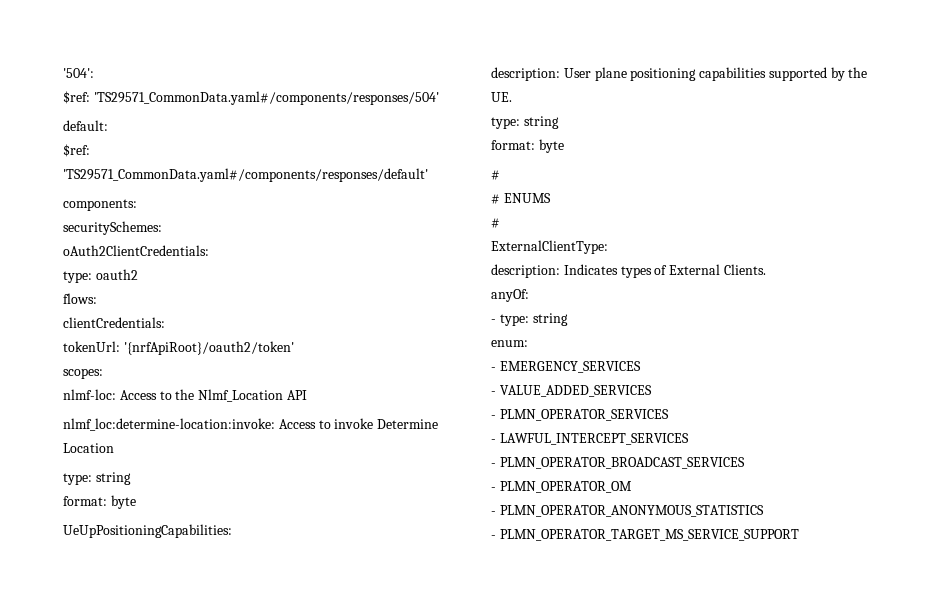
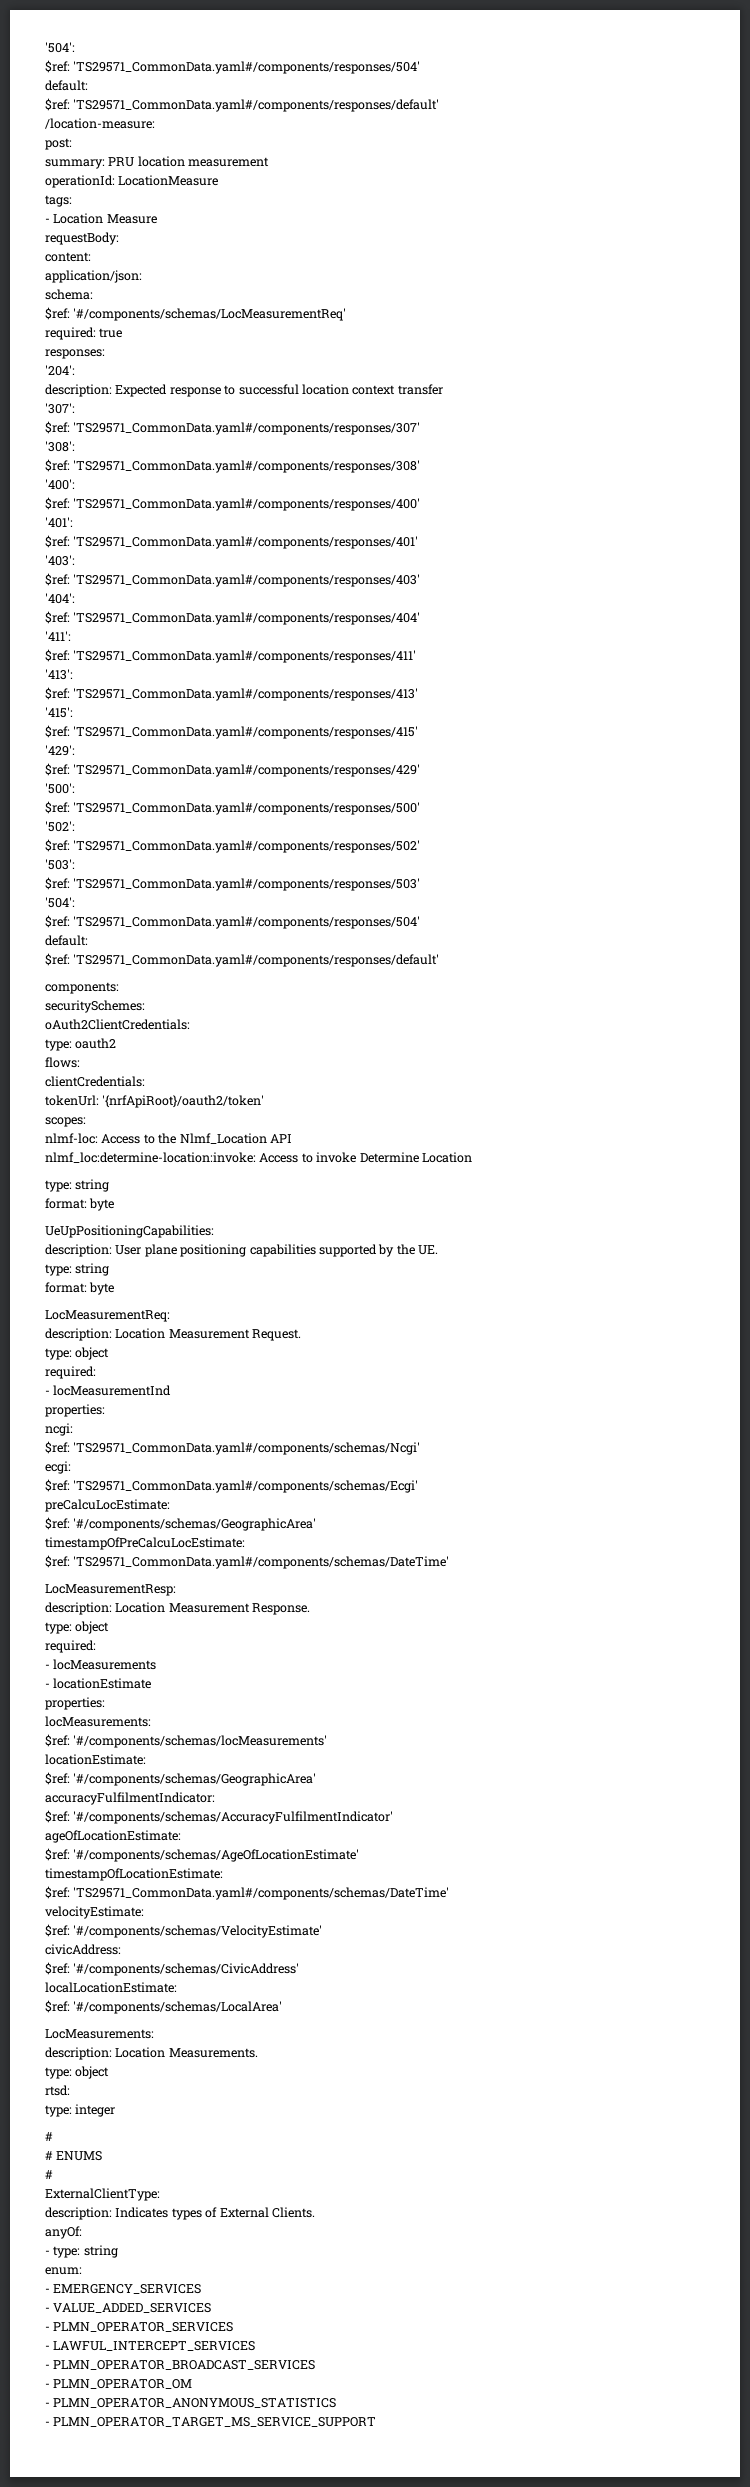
[63,68,94,78] [63,91,439,105] [63,120,108,131] [63,144,90,157] [63,168,428,182] '504': // $ref: 'TS29571_CommonData.yaml#/components/responses/504' // default: // $ref: 'TS29571_CommonData.yaml#/components/responses/default' -> [45,42,75,53] [45,60,421,74] [45,80,88,91] [45,98,440,112] [45,118,155,129] [45,138,72,150] [45,156,270,169] [45,175,219,188] [45,195,72,207] [45,213,157,224] [45,232,119,245] [45,252,91,262] [45,270,142,283] [45,289,93,300] [45,307,347,321] [45,327,123,340] [45,349,105,359] [45,365,75,376] [45,384,443,397] [45,403,75,414] [45,421,421,435] [45,441,75,452] [45,459,421,473] [45,479,75,490] [45,497,421,511] [45,517,73,528] [45,535,419,549] [45,555,75,566] [45,573,421,587] [45,593,75,604] [45,611,421,625] [45,631,71,641] [45,649,417,663] [45,669,73,680] [45,687,419,701] [45,707,73,718] [45,725,419,739] [45,745,75,756] [45,763,421,777] [45,783,75,794] [45,801,421,815] [45,821,75,832] [45,839,421,853] [45,859,75,870] [45,877,421,891] [45,897,75,908] [45,915,421,929] [45,935,88,946] [45,953,440,967] '504': // $ref: 'TS29571_CommonData.yaml#/components/responses/504' // default: // $ref: 'TS29571_CommonData.yaml#/components/responses/default' // /location-measure: // post: // summary: PRU location measurement // operationId: LocationMeasure // tags: // - Location Measure // requestBody: // content: // application/json: // schema: // $ref: '#/components/schemas/LocMeasurementReq' // required: true // responses: // '204': // description: Expected response to successful location context transfer // '307': // $ref: 'TS29571_CommonData.yaml#/components/responses/307' // '308': // $ref: 'TS29571_CommonData.yaml#/components/responses/308' // '400': // $ref: 'TS29571_CommonData.yaml#/components/responses/400' // '401': // $ref: 'TS29571_CommonData.yaml#/components/responses/401' // '403': // $ref: 'TS29571_CommonData.yaml#/components/responses/403' // '404': // $ref: 'TS29571_CommonData.yaml#/components/responses/404' // '411': // $ref: 'TS29571_CommonData.yaml#/components/responses/411' // '413': // $ref: 'TS29571_CommonData.yaml#/components/responses/413' // '415': // $ref: 'TS29571_CommonData.yaml#/components/responses/415' // '429': // $ref: 'TS29571_CommonData.yaml#/components/responses/429' // '500': // $ref: 'TS29571_CommonData.yaml#/components/responses/500' // '502': // $ref: 'TS29571_CommonData.yaml#/components/responses/502' // '503': // $ref: 'TS29571_CommonData.yaml#/components/responses/503' // '504': // $ref: 'TS29571_CommonData.yaml#/components/responses/504' // default: // $ref: 'TS29571_CommonData.yaml#/components/responses/default'
(564, 146) none -> [45,1310,170,1322] [45,1328,302,1341] [45,1347,110,1360] [45,1366,96,1379] [45,1385,172,1396] [45,1404,105,1417] [45,1423,73,1436] [45,1441,421,1455] [45,1461,71,1474] [45,1479,419,1493] [45,1499,170,1512] [45,1517,317,1531] [45,1537,245,1550] [45,1555,450,1569] [45,1584,176,1596] [45,1602,311,1615] [45,1621,110,1634] [45,1640,96,1653] [45,1659,157,1670] [45,1678,152,1689] [45,1697,105,1710] [45,1716,151,1727] [45,1734,328,1748] [45,1754,146,1765] [45,1772,317,1786] [45,1792,215,1805] [45,1810,394,1824] [45,1830,181,1843] [45,1848,360,1862] [45,1868,223,1881] [45,1886,450,1900] [45,1906,144,1919] [45,1924,323,1938] [45,1944,121,1955] [45,1962,300,1976] [45,1982,177,1993] [45,2000,283,2014] [45,2029,154,2039] [45,2047,258,2060] [45,2066,110,2079] [45,2085,70,2096] [45,2104,116,2117] // LocMeasurementReq: // description: Location Measurement Request. // type: object // required: // - locMeasurementInd // properties: // ncgi: // $ref: 'TS29571_CommonData.yaml#/components/schemas/Ncgi' // ecgi: // $ref: 'TS29571_CommonData.yaml#/components/schemas/Ecgi' // preCalcuLocEstimate: // $ref: '#/components/schemas/GeographicArea' // timestampOfPreCalcuLocEstimate: // $ref: 'TS29571_CommonData.yaml#/components/schemas/DateTime' // LocMeasurementResp: // description: Location Measurement Response. // type: object // required: // - locMeasurements // - locationEstimate // properties: // locMeasurements: // $ref: '#/components/schemas/locMeasurements' // locationEstimate: // $ref: '#/components/schemas/GeographicArea' // accuracyFulfilmentIndicator: // $ref: '#/components/schemas/AccuracyFulfilmentIndicator' // ageOfLocationEstimate: // $ref: '#/components/schemas/AgeOfLocationEstimate' // timestampOfLocationEstimate: // $ref: 'TS29571_CommonData.yaml#/components/schemas/DateTime' // velocityEstimate: // $ref: '#/components/schemas/VelocityEstimate' // civicAddress: // $ref: '#/components/schemas/CivicAddress' // localLocationEstimate: // $ref: '#/components/schemas/LocalArea' // LocMeasurements: // description: Location Measurements. // type: object // rtsd: // type: integer

